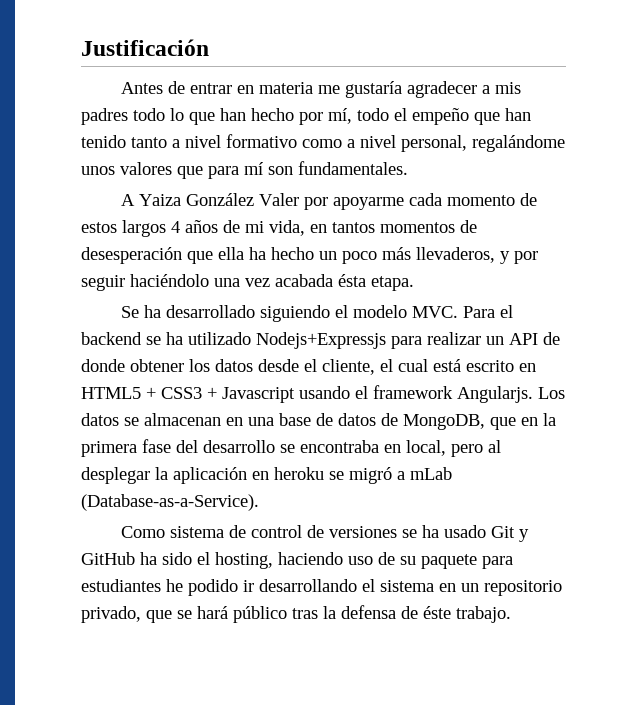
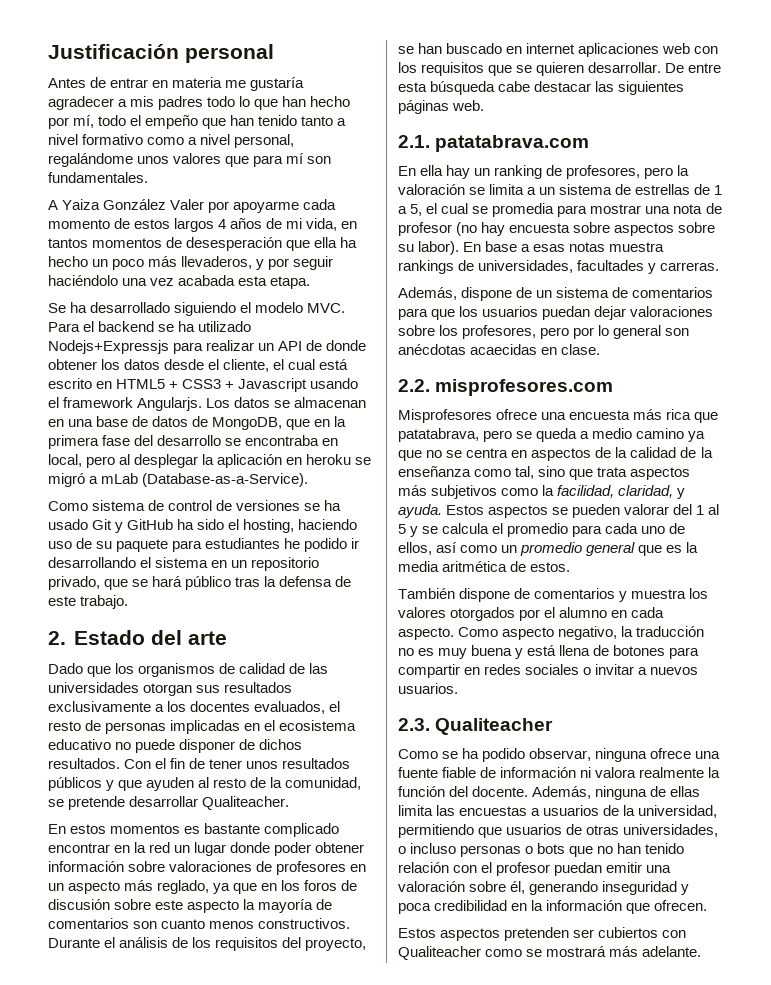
(209, 47) none -> [185,44,274,63] personal
[338,274,366,287] ésta -> [238,276,268,286] esta
[423,606,451,619] éste -> [48,596,76,606] este
(511, 614) none -> [48,630,227,645] [48,663,329,677] [48,682,293,696] [48,701,341,714] [48,720,357,734] [48,739,303,753] [48,758,351,769] [48,777,362,791] [48,796,290,810] [48,823,340,837] [48,842,365,856] [48,861,367,875] [48,880,358,894] [48,899,333,913] [48,918,351,929] [48,937,367,951] [398,43,719,57] [398,62,722,76] [398,81,685,95] [398,100,485,114] [398,135,590,152] [398,165,690,179] [398,184,723,195] [398,203,722,217] [398,222,716,236] [398,241,665,255] [398,260,720,274] [398,287,714,301] [398,306,714,320] [398,325,690,339] [398,344,601,355] [398,379,614,396] [398,409,719,423] [398,428,706,442] [398,447,713,461] [398,466,691,480] [398,485,686,499] [398,504,720,518] [398,523,686,537] [398,542,699,556] [398,561,571,572] [398,588,709,602] [398,607,665,621] [398,626,705,640] [398,645,700,659] [398,664,699,678] [398,683,458,694] [398,718,554,735] [398,748,721,762] [398,767,721,778] [398,786,701,800] [398,805,718,818] [398,824,719,838] [398,843,685,857] [398,862,672,876] [398,881,690,895] [398,900,708,914] [398,927,687,941] [398,946,702,960] // 2. Estado del arte // Dado que los organismos de calidad de las universidades otorgan sus resultados exclusivamente a los docentes evaluados, el resto de personas implicadas en el ecosistema educativo no puede disponer de dichos resultados. Con el fin de tener unos resultados públicos y que ayuden al resto de la comunidad, se pretende desarrollar Qualiteacher. // En estos momentos es bastante complicado encontrar en la red un lugar donde poder obtener información sobre valoraciones de profesores en un aspecto más reglado, ya que en los foros de discusión sobre este aspecto la mayoría de comentarios son cuanto menos constructivos. Durante el análisis de los requisitos del proyecto, se han buscado en internet aplicaciones web con los requisitos que se quieren desarrollar. De entre esta búsqueda cabe destacar las siguientes páginas web. // 2.1. patatabrava.com // En ella hay un ranking de profesores, pero la valoración se limita a un sistema de estrellas de 1 a 5, el cual se promedia para mostrar una nota de profesor (no hay encuesta sobre aspectos sobre su labor). En base a esas notas muestra rankings de universidades, facultades y carreras. // Además, dispone de un sistema de comentarios para que los usuarios puedan dejar valoraciones sobre los profesores, pero por lo general son anécdotas acaecidas en clase. // 2.2. misprofesores.com // Misprofesores ofrece una encuesta más rica que patatabrava, pero se queda a medio camino ya que no se centra en aspectos de la calidad de la enseñanza como tal, sino que trata aspectos más subjetivos como la facilidad, claridad, y ayuda. Estos aspectos se pueden valorar del 1 al 5 y se calcula el promedio para cada uno de ellos, así como un promedio general que es la media aritmética de estos. // También dispone de comentarios y muestra los valores otorgados por el alumno en cada aspecto. Como aspecto negativo, la traducción no es muy buena y está llena de botones para compartir en redes sociales o invitar a nuevos usuarios. // 2.3. Qualiteacher // Como se ha podido observar, ninguna ofrece una fuente fiable de información ni valora realmente la función del docente. Además, ninguna de ellas limita las encuestas a usuarios de la universidad, permitiendo que usuarios de otras universidades, o incluso personas o bots que no han tenido relación con el profesor puedan emitir una valoración sobre él, generando inseguridad y poca credibilidad en la información que ofrecen. // Estos aspectos pretenden ser cubiertos con Qualiteacher como se mostrará más adelante.

